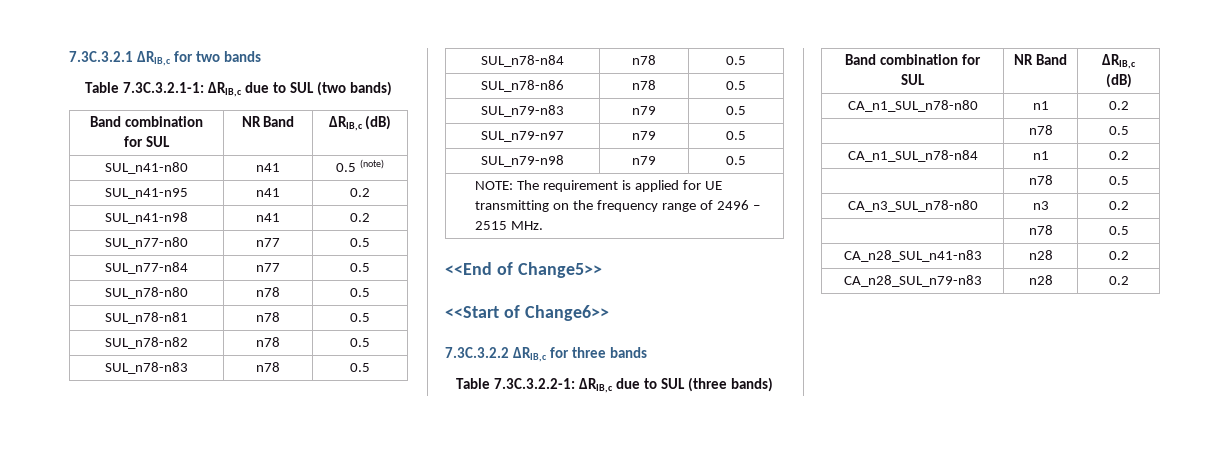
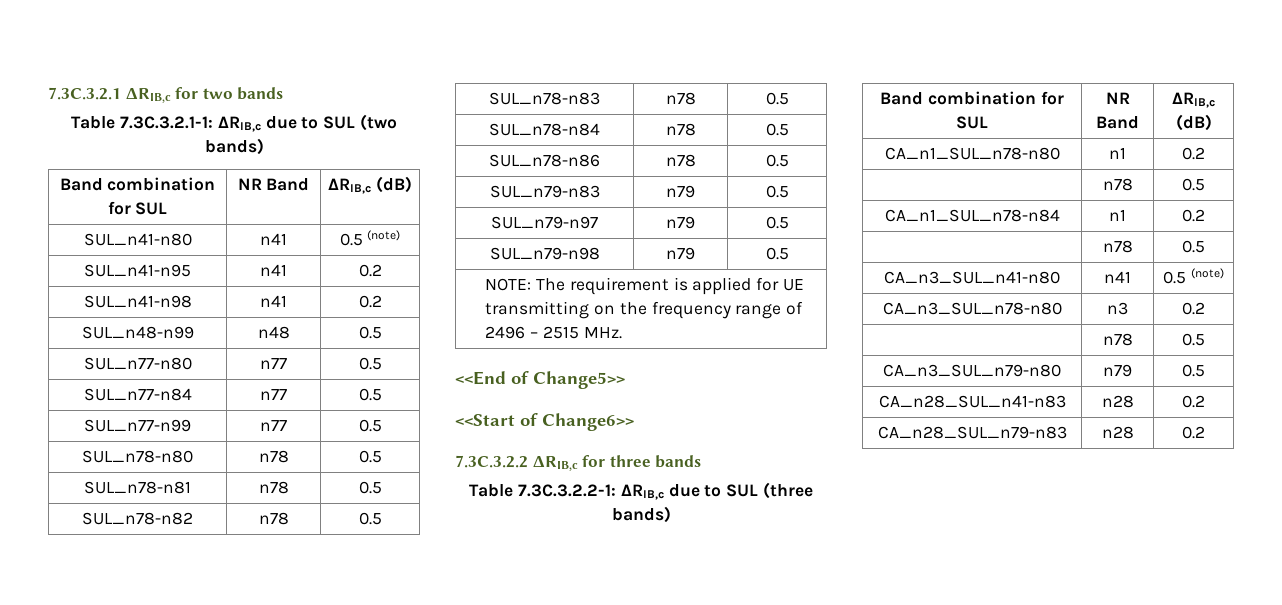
(370, 217) none -> [81,326,194,339] [257,326,290,339] [358,326,382,339] // SUL_n48-n99 | n48 | 0.5
(370, 267) none -> [84,419,191,432] [260,420,287,431] [358,419,382,432] // SUL_n77-n99 | n77 | 0.5
(1129, 180) none -> [884,271,1060,284] [1104,271,1131,283] [1163,268,1224,284] // CA_n3_SUL_n41-n80 | n41 | 0.5 (note)
(1129, 230) none -> [883,364,1061,377] [1103,364,1132,377] [1182,364,1205,377] // CA_n3_SUL_n79-n80 | n79 | 0.5

